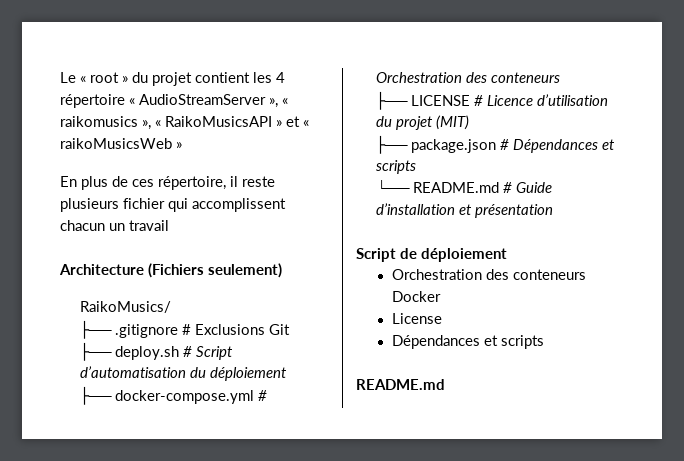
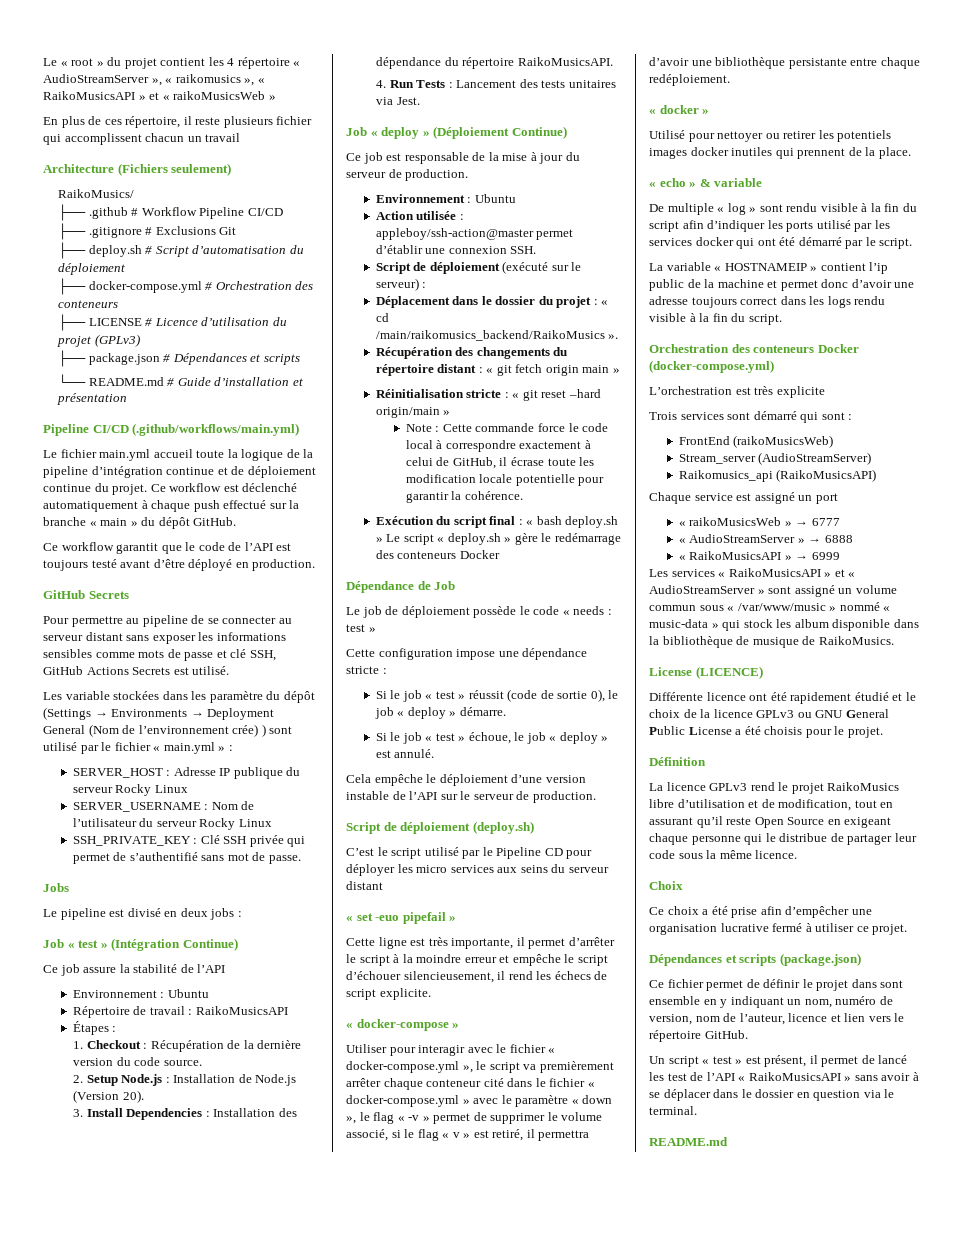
(171, 307) none -> [58,204,283,221] // ├── .github # Workflow Pipeline CI/CD
[435,115,469,130] (MIT) -> [94,334,140,347] (GPLv3)
[356,248,507,262] [391,269,586,280] [391,291,441,302] [391,313,442,324] [391,335,544,349] Script de déploiement // Orchestration des conteneurs Docker // License // Dépendances et scripts -> [43,423,300,436] [43,449,314,461] [43,466,316,478] [43,483,298,495] [43,500,300,512] [43,517,237,529] [43,542,292,554] [43,559,316,571] [43,590,129,599] [43,615,292,627] [43,632,286,644] [43,649,276,661] [43,666,230,675] [43,691,315,703] [43,707,275,720] [43,724,293,737] [43,742,233,754] [72,767,301,779] [72,784,188,796] [72,801,255,812] [72,818,272,830] [72,835,306,847] [72,852,301,864] [43,883,69,892] [43,908,242,920] [43,938,238,951] [43,964,226,976] [72,989,209,998] [72,1006,288,1018] [72,1021,117,1035] [73,1040,302,1052] [73,1057,202,1066] [73,1074,297,1086] [73,1090,144,1103] [73,1108,297,1120] [376,57,613,69] [376,79,617,88] [376,97,420,105] [346,126,567,139] [346,152,580,164] [346,169,469,181] [375,194,516,203] [375,211,464,220] [375,228,574,240] [375,245,537,254] [375,261,582,274] [375,278,427,291] [375,296,609,308] [375,313,389,322] [375,330,619,341] [375,347,568,359] [375,364,620,376] [375,389,601,401] [375,407,451,418] [405,423,609,432] [405,440,591,452] [405,457,595,469] [405,474,605,486] [405,491,523,503] [375,516,619,528] [375,533,621,545] [375,550,500,559] [346,581,456,593] [346,606,612,618] [346,624,376,632] [346,648,588,660] [346,666,387,674] [375,689,619,702] [374,707,506,719] [375,732,609,744] [375,749,435,758] [346,774,586,786] [346,791,596,803] [346,821,534,834] [346,847,593,859] [346,864,609,876] [346,881,383,890] [346,912,457,924] [346,937,615,949] [346,954,608,966] [346,971,608,983] [346,988,431,1000] [346,1019,460,1031] [346,1044,556,1056] [346,1061,614,1073] [346,1078,595,1090] [346,1095,613,1107] [346,1112,603,1124] [346,1129,590,1141] [649,57,920,69] [649,74,730,86] [649,105,710,114] [649,130,892,142] [649,147,911,159] [649,178,763,187] [649,203,917,215] [649,220,890,232] [649,237,913,249] [649,262,889,274] [649,279,915,291] [649,296,886,308] [649,313,782,325] [649,344,859,353] [649,360,774,373] [649,386,825,398] [649,411,853,423] [678,435,834,448] [678,452,872,465] [678,469,877,482] [649,492,838,504] [678,517,840,526] [678,534,853,543] [678,551,840,560] [649,568,856,577] [649,585,897,597] [649,602,891,611] [649,619,919,631] [649,636,894,648] [649,666,763,679] [649,692,916,704] [649,709,889,718] [649,726,883,738] [649,757,706,766] [649,782,900,794] [649,799,894,811] [649,816,892,828] [649,833,917,845] [649,850,798,859] [649,881,683,890] [649,906,872,918] [649,923,908,935] [649,953,861,966] [649,979,904,991] [649,996,893,1008] [649,1013,905,1025] [649,1030,748,1042] [649,1055,908,1067] [649,1072,919,1081] [649,1089,895,1101] [649,1106,697,1115] Pipeline CI/CD (.github/workflows/main.yml) // Le fichier main.yml accueil toute la logique de la pipeline d’intégration continue et de déploiement continue du projet. Ce workflow est déclenché automatiquement à chaque push effectué sur la branche « main » du dépôt GitHub. // Ce workflow garantit que le code de l’API est toujours testé avant d’être déployé en production. // GitHub Secrets // Pour permettre au pipeline de se connecter au serveur distant sans exposer les informations sensibles comme mots de passe et clé SSH, GitHub Actions Secrets est utilisé. // Les variable stockées dans les paramètre du dépôt (Settings → Environments → Deployment General (Nom de l’environnement crée) ) sont utilisé par le fichier « main.yml » : // SERVER_HOST : Adresse IP publique du serveur Rocky Linux // SERVER_USERNAME : Nom de l’utilisateur du serveur Rocky Linux // SSH_PRIVATE_KEY : Clé SSH privée qui permet de s’authentifié sans mot de passe. // Jobs // Le pipeline est divisé en deux jobs : // Job « test » (Intégration Continue) // Ce job assure la stabilité de l’API // Environnement : Ubuntu // Répertoire de travail : RaikoMusicsAPI // Étapes : // 1. Checkout : Récupération de la dernière version du code source. // 2. Setup Node.js : Installation de Node.js (Version 20). // 3. Install Dependencies : Installation des dépendance du répertoire RaikoMusicsAPI. // 4. Run Tests : Lancement des tests unitaires via Jest. // Job « deploy » (Déploiement Continue) // Ce job est responsable de la mise à jour du serveur de production. // Environnement : Ubuntu // Action utilisée : appleboy/ssh-action@master permet d’établir une connexion SSH. // Script de déploiement (exécuté sur le serveur) : // Déplacement dans le dossier du projet : « cd /main/raikomusics_backend/RaikoMusics ». // Récupération des changements du répertoire distant : « git fetch origin main » // Réinitialisation stricte : « git reset –hard origin/main » // Note : Cette commande force le code local à correspondre exactement à celui de GitHub, il écrase toute les modification locale potentielle pour garantir la cohérence. // Exécution du script final : « bash deploy.sh » Le script « deploy.sh » gère le redémarrage des conteneurs Docker // Dépendance de Job // Le job de déploiement possède le code « needs : test » // Cette configuration impose une dépendance stricte : // Si le job « test » réussit (code de sortie 0), le job « deploy » démarre. // Si le job « test » échoue, le job « deploy » est annulé. // Cela empêche le déploiement d’une version instable de l’API sur le serveur de production. // Script de déploiement (deploy.sh) // C’est le script utilisé par le Pipeline CD pour déployer les micro services aux seins du serveur distant // « set -euo pipefail » // Cette ligne est très importante, il permet d’arrêter le script à la moindre erreur et empêche le script d’échouer silencieusement, il rend les échecs de script explicite. // « docker-compose » // Utiliser pour interagir avec le fichier « docker-compose.yml », le script va premièrement arrêter chaque conteneur cité dans le fichier « docker-compose.yml » avec le paramètre « down », le flag « -v » permet de supprimer le volume associé, si le flag « v » est retiré, il permettra d’avoir une bibliothèque persistante entre chaque redéploiement. // « docker » // Utilisé pour nettoyer ou retirer les potentiels images docker inutiles qui prennent de la place. // « echo » & variable // De multiple « log » sont rendu visible à la fin du script afin d’indiquer les ports utilisé par les services docker qui ont été démarré par le script. // La variable « HOSTNAMEIP » contient l’ip public de la machine et permet donc d’avoir une adresse toujours correct dans les logs rendu visible à la fin du script. // Orchestration des conteneurs Docker (docker-compose.yml) // L’orchestration est très explicite // Trois services sont démarré qui sont : // FrontEnd (raikoMusicsWeb) // Stream_server (AudioStreamServer) // Raikomusics_api (RaikoMusicsAPI) // Chaque service est assigné un port // « raikoMusicsWeb » → 6777 // « AudioStreamServer » → 6888 // « RaikoMusicsAPI » → 6999 // Les services « RaikoMusicsAPI » et « AudioStreamServer » sont assigné un volume commun sous « /var/www/music » nommé « music-data » qui stock les album disponible dans la bibliothèque de musique de RaikoMusics. // License (LICENCE) // Différente licence ont été rapidement étudié et le choix de la licence GPLv3 ou GNU General Public License a été choisis pour le projet. // Définition // La licence GPLv3 rend le projet RaikoMusics libre d’utilisation et de modification, tout en assurant qu’il reste Open Source en exigeant chaque personne qui le distribue de partager leur code sous la même licence. // Choix // Ce choix a été prise afin d’empêcher une organisation lucrative fermé à utiliser ce projet. // Dépendances et scripts (package.json) // Ce fichier permet de définir le projet dans sont ensemble en y indiquant un nom, numéro de version, nom de l’auteur, licence et lien vers le répertoire GitHub. // Un script « test » est présent, il permet de lancé les test de l’API « RaikoMusicsAPI » sans avoir à se déplacer dans le dossier en question via le terminal.

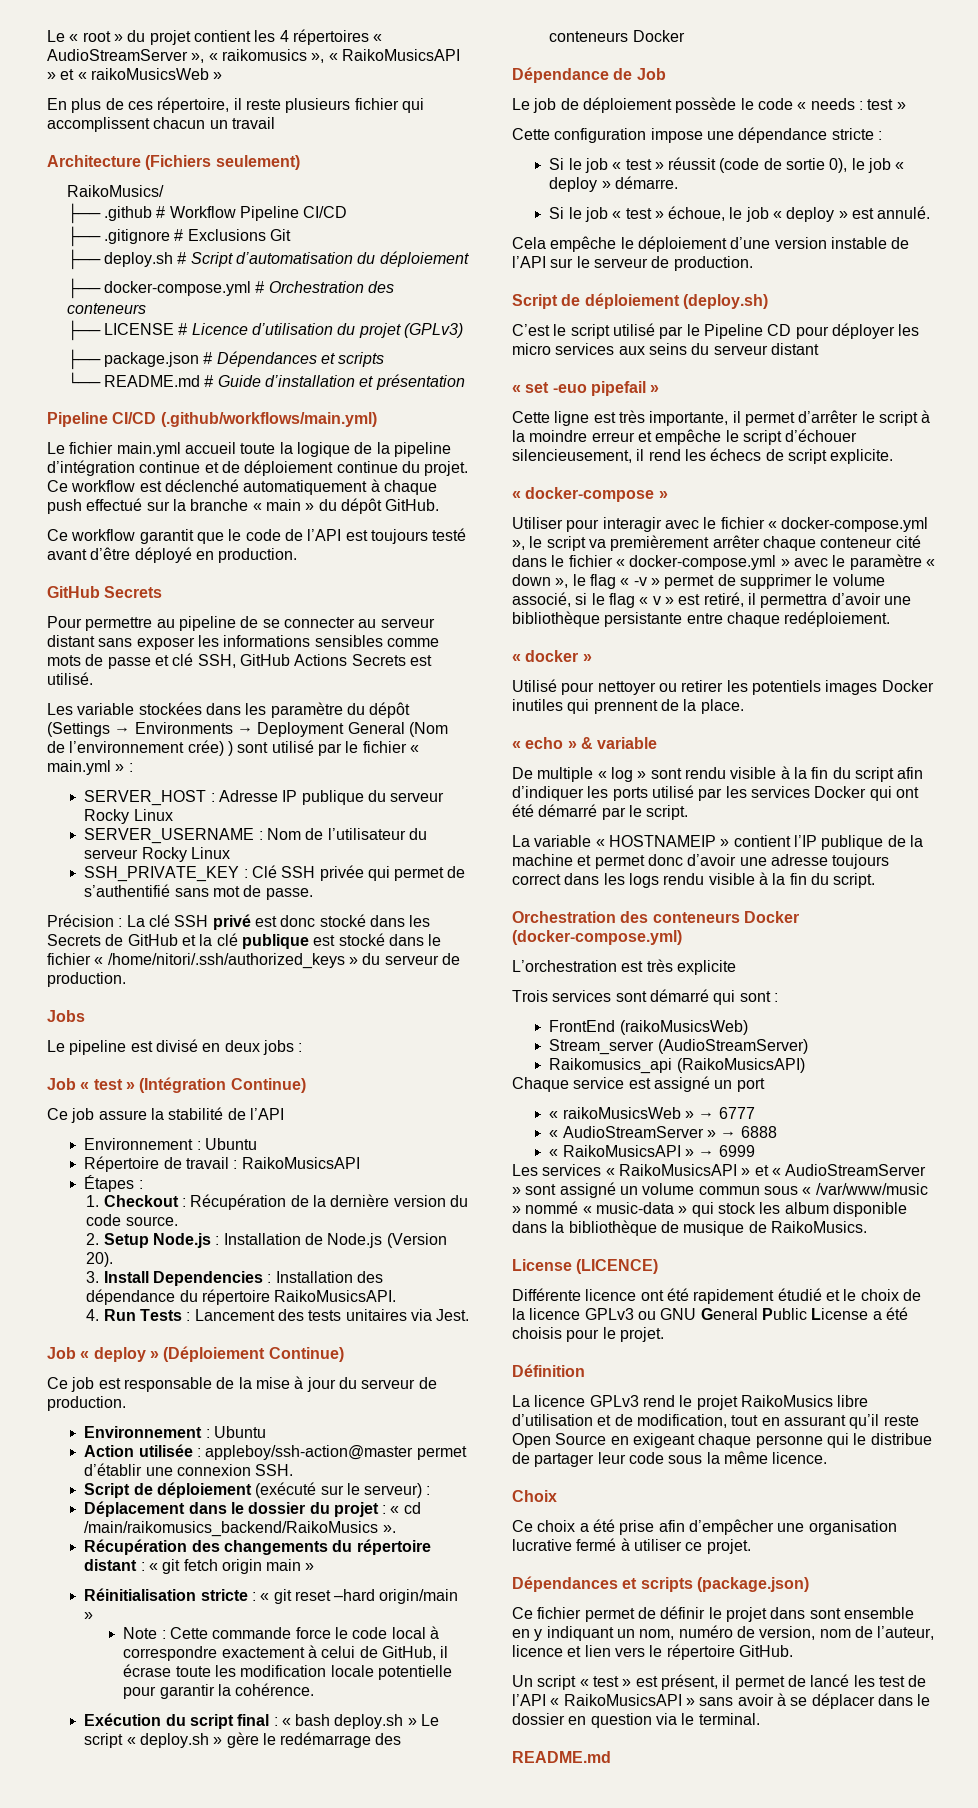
[237,57,290,69] répertoire -> [292,29,369,45] répertoires
(301, 859) none -> [47,914,431,930] [47,933,442,949] [47,953,460,969] [47,972,126,987] // Précision : La clé SSH privé est donc stocké dans les Secrets de GitHub et la clé publique est stocké dans le fichier « /home/nitori/.ssh/authorized_keys » du serveur de production.
[690,147,729,156] docker -> [881,680,934,692] Docker
[695,237,734,246] docker -> [814,786,867,798] Docker
[869,262,889,274] [649,279,684,291] l’ip public -> [793,835,884,850] l’IP publique

